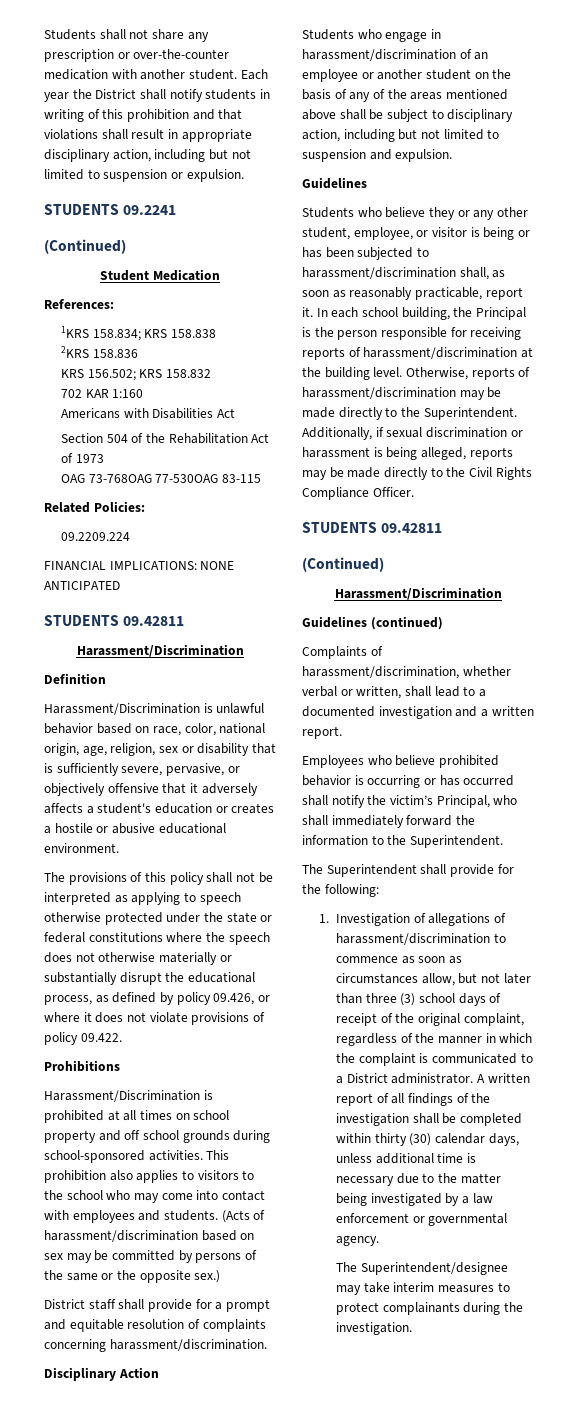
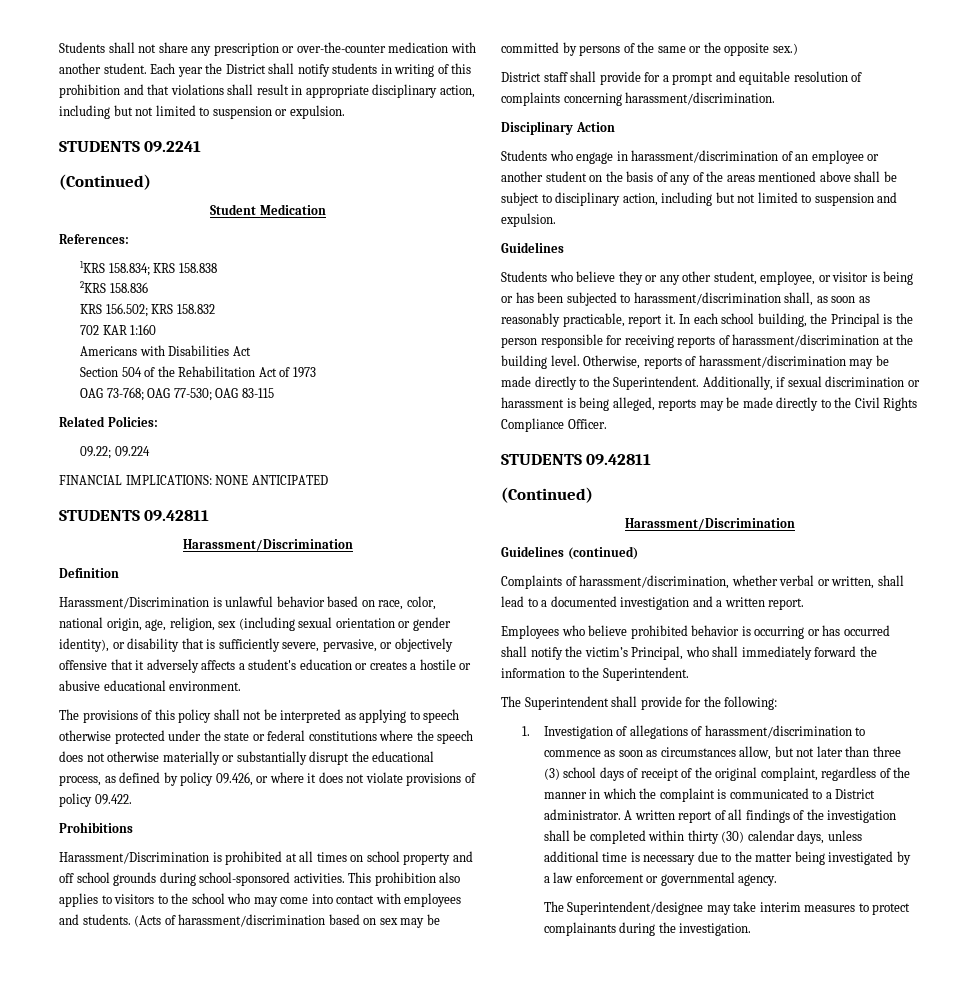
[88,474,219,483] 73-768OAG 77-530OAG -> [106,387,239,401] 73-768; OAG 77-530; OAG
[61,532,131,541] 09.2209.224 -> [80,446,150,459] 09.22; 09.224
(178, 749) none -> [238,617,451,631] [59,638,109,652] (including sexual orientation or gender identity),

